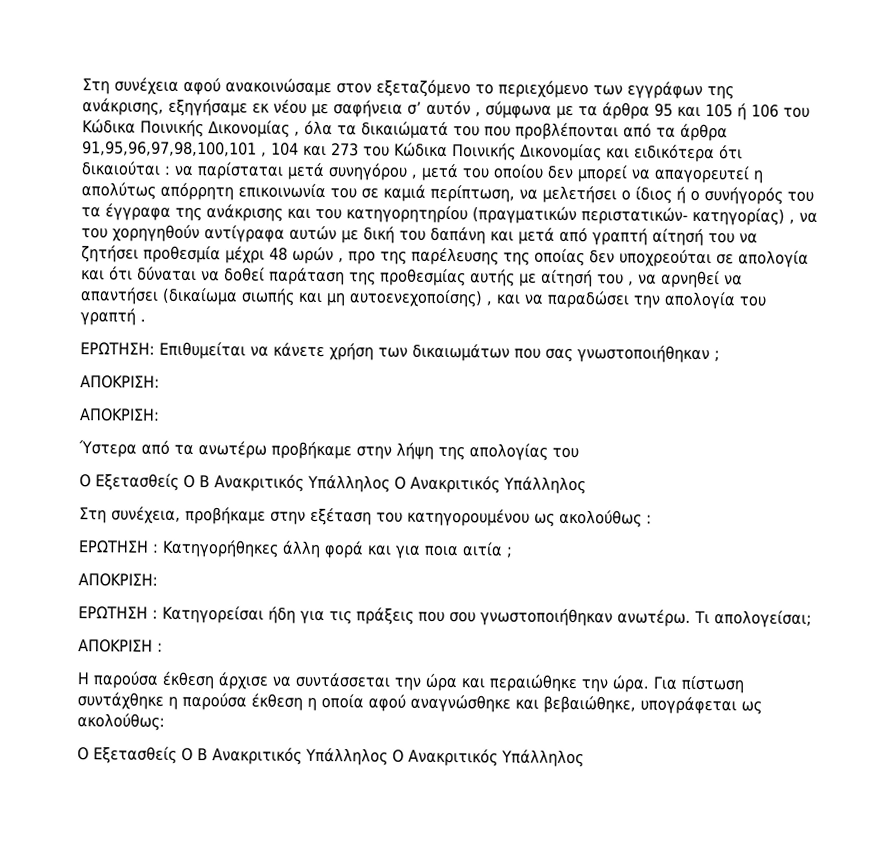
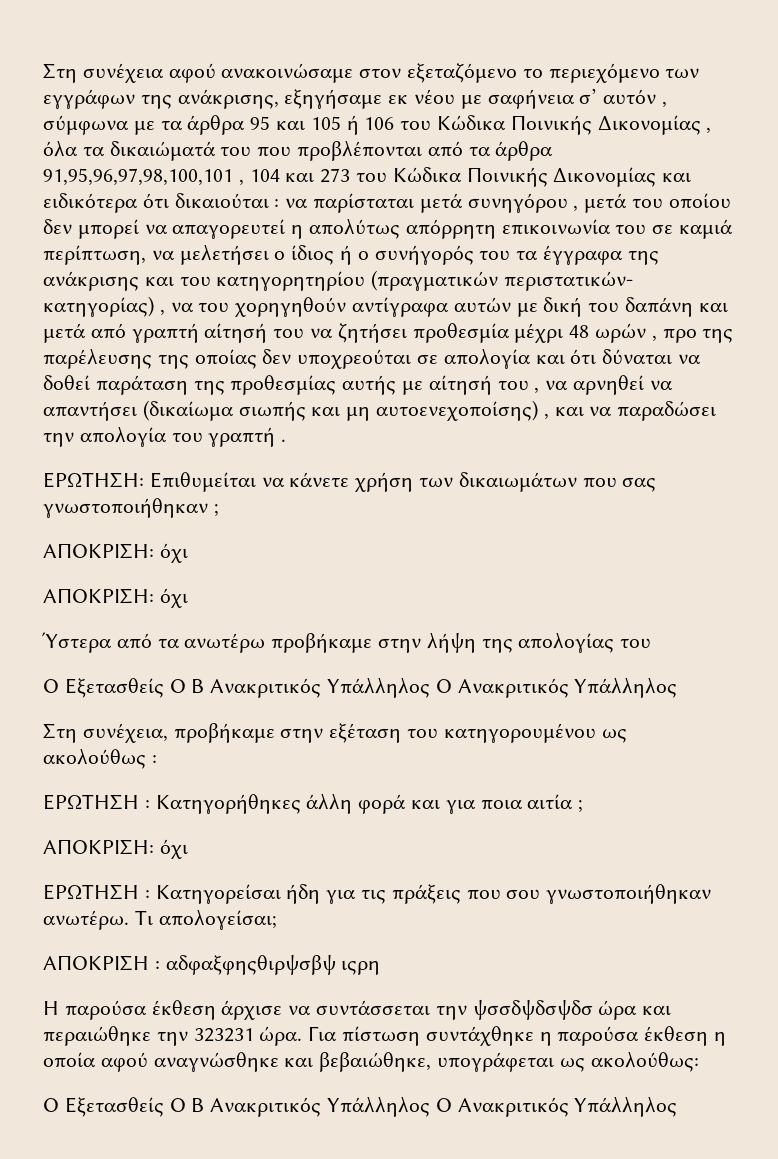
[79,408,160,422] // ΑΠΟΚΡΙΣΗ: -> [159,543,188,563] [43,588,188,608] όχι // ΑΠΟΚΡΙΣΗ: όχι
(158, 580) none -> [159,839,188,859] όχι
(163, 647) none -> [165,954,381,975] αδφαξφηςθιρψσβψ ιςρη
(421, 684) none -> [472,999,593,1020] ψσσδψδσψδσ
(608, 686) none -> [193,1028,254,1042] 323231

